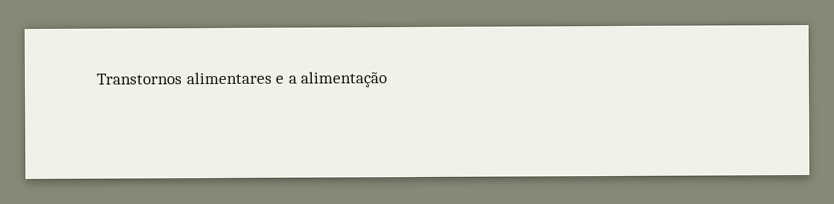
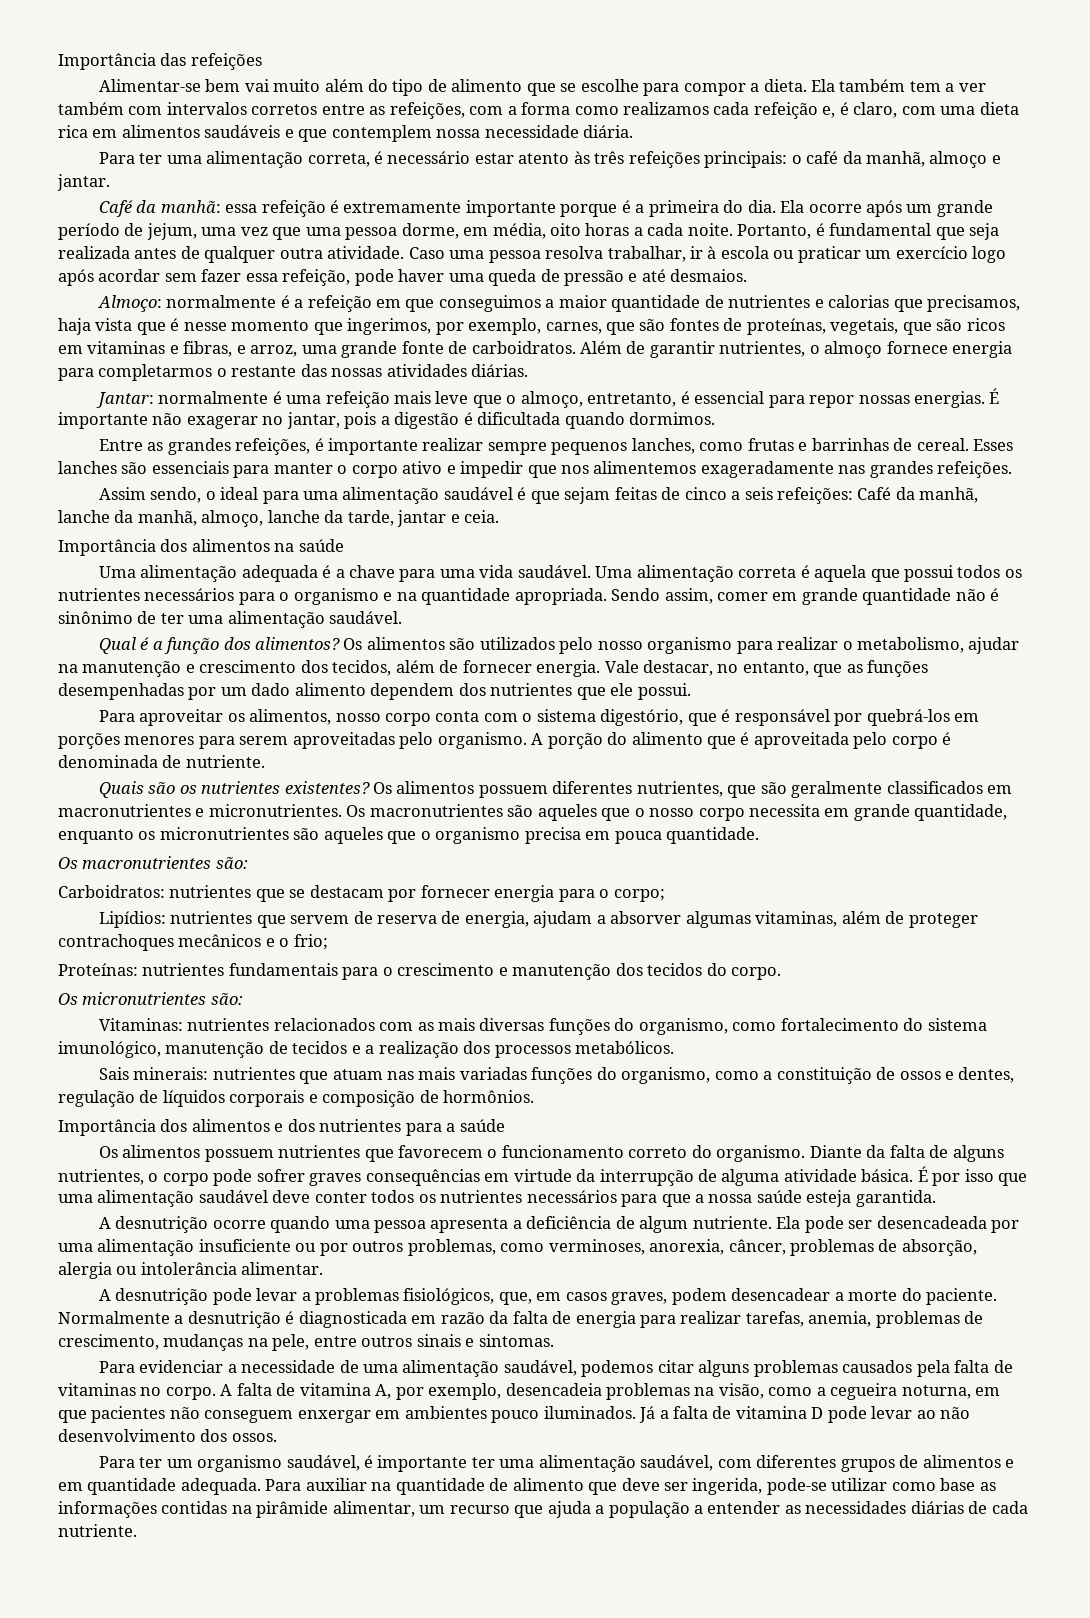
[96,71,388,88] Transtornos alimentares e a alimentação -> [58,53,262,70] [98,79,986,96] [58,102,1019,119] [58,125,634,142] [98,151,1001,168] [57,174,110,191] [98,200,993,217] [58,223,1000,240] [58,246,1007,263] [58,269,748,286] [97,295,1020,312] [58,318,1005,335] [58,341,1013,358] [58,364,529,381] [95,388,1000,408] [58,412,716,429] [98,438,1013,455] [58,461,1013,478] [98,487,979,504] [58,510,500,527] [58,539,344,556] [98,565,1022,582] [58,588,1000,605] [58,611,403,628] [98,637,1020,654] [58,660,929,677] [58,683,691,700] [98,709,979,726] [58,732,952,749] [58,755,265,768] [98,781,1013,798] [58,804,1008,821] [58,827,760,844] [58,856,248,869] [58,885,665,902] [98,911,978,928] [58,934,328,951] [58,963,782,980] [58,992,243,1005] [98,1018,987,1035] [58,1041,675,1058] [98,1067,1015,1084] [58,1090,535,1107] [58,1119,505,1136] [98,1145,1004,1162] [58,1166,1028,1186] [58,1190,936,1207] [98,1216,1019,1233] [58,1239,977,1256] [58,1262,324,1279] [98,1288,997,1305] [58,1311,984,1328] [58,1334,554,1351] [98,1360,1013,1377] [58,1383,1001,1400] [58,1406,971,1423] [58,1429,277,1442] [98,1455,1014,1472] [58,1478,996,1495] [58,1501,1028,1518] [58,1524,137,1537] Importância das refeições // Alimentar-se bem vai muito além do tipo de alimento que se escolhe para compor a dieta. Ela também tem a ver também com intervalos corretos entre as refeições, com a forma como realizamos cada refeição e, é claro, com uma dieta rica em alimentos saudáveis e que contemplem nossa necessidade diária. // Para ter uma alimentação correta, é necessário estar atento às três refeições principais: o café da manhã, almoço e jantar. // Café da manhã: essa refeição é extremamente importante porque é a primeira do dia. Ela ocorre após um grande período de jejum, uma vez que uma pessoa dorme, em média, oito horas a cada noite. Portanto, é fundamental que seja realizada antes de qualquer outra atividade. Caso uma pessoa resolva trabalhar, ir à escola ou praticar um exercício logo após acordar sem fazer essa refeição, pode haver uma queda de pressão e até desmaios. // Almoço: normalmente é a refeição em que conseguimos a maior quantidade de nutrientes e calorias que precisamos, haja vista que é nesse momento que ingerimos, por exemplo, carnes, que são fontes de proteínas, vegetais, que são ricos em vitaminas e fibras, e arroz, uma grande fonte de carboidratos. Além de garantir nutrientes, o almoço fornece energia para completarmos o restante das nossas atividades diárias. // Jantar: normalmente é uma refeição mais leve que o almoço, entretanto, é essencial para repor nossas energias. É importante não exagerar no jantar, pois a digestão é dificultada quando dormimos. // Entre as grandes refeições, é importante realizar sempre pequenos lanches, como frutas e barrinhas de cereal. Esses lanches são essenciais para manter o corpo ativo e impedir que nos alimentemos exageradamente nas grandes refeições. // Assim sendo, o ideal para uma alimentação saudável é que sejam feitas de cinco a seis refeições: Café da manhã, lanche da manhã, almoço, lanche da tarde, jantar e ceia. // Importância dos alimentos na saúde // Uma alimentação adequada é a chave para uma vida saudável. Uma alimentação correta é aquela que possui todos os nutrientes necessários para o organismo e na quantidade apropriada. Sendo assim, comer em grande quantidade não é sinônimo de ter uma alimentação saudável. // Qual é a função dos alimentos? Os alimentos são utilizados pelo nosso organismo para realizar o metabolismo, ajudar na manutenção e crescimento dos tecidos, além de fornecer energia. Vale destacar, no entanto, que as funções desempenhadas por um dado alimento dependem dos nutrientes que ele possui. // Para aproveitar os alimentos, nosso corpo conta com o sistema digestório, que é responsável por quebrá-los em porções menores para serem aproveitadas pelo organismo. A porção do alimento que é aproveitada pelo corpo é denominada de nutriente. // Quais são os nutrientes existentes? Os alimentos possuem diferentes nutrientes, que são geralmente classificados em macronutrientes e micronutrientes. Os macronutrientes são aqueles que o nosso corpo necessita em grande quantidade, enquanto os micronutrientes são aqueles que o organismo precisa em pouca quantidade. // Os macronutrientes são: // Carboidratos: nutrientes que se destacam por fornecer energia para o corpo; // Lipídios: nutrientes que servem de reserva de energia, ajudam a absorver algumas vitaminas, além de proteger contrachoques mecânicos e o frio; // Proteínas: nutrientes fundamentais para o crescimento e manutenção dos tecidos do corpo. // Os micronutrientes são: // Vitaminas: nutrientes relacionados com as mais diversas funções do organismo, como fortalecimento do sistema imunológico, manutenção de tecidos e a realização dos processos metabólicos. // Sais minerais: nutrientes que atuam nas mais variadas funções do organismo, como a constituição de ossos e dentes, regulação de líquidos corporais e composição de hormônios. // Importância dos alimentos e dos nutrientes para a saúde // Os alimentos possuem nutrientes que favorecem o funcionamento correto do organismo. Diante da falta de alguns nutrientes, o corpo pode sofrer graves consequências em virtude da interrupção de alguma atividade básica. É por isso que uma alimentação saudável deve conter todos os nutrientes necessários para que a nossa saúde esteja garantida. // A desnutrição ocorre quando uma pessoa apresenta a deficiência de algum nutriente. Ela pode ser desencadeada por uma alimentação insuficiente ou por outros problemas, como verminoses, anorexia, câncer, problemas de absorção, alergia ou intolerância alimentar. // A desnutrição pode levar a problemas fisiológicos, que, em casos graves, podem desencadear a morte do paciente. Normalmente a desnutrição é diagnosticada em razão da falta de energia para realizar tarefas, anemia, problemas de crescimento, mudanças na pele, entre outros sinais e sintomas. // Para evidenciar a necessidade de uma alimentação saudável, podemos citar alguns problemas causados pela falta de vitaminas no corpo. A falta de vitamina A, por exemplo, desencadeia problemas na visão, como a cegueira noturna, em que pacientes não conseguem enxergar em ambientes pouco iluminados. Já a falta de vitamina D pode levar ao não desenvolvimento dos ossos. // Para ter um organismo saudável, é importante ter uma alimentação saudável, com diferentes grupos de alimentos e em quantidade adequada. Para auxiliar na quantidade de alimento que deve ser ingerida, pode-se utilizar como base as informações contidas na pirâmide alimentar, um recurso que ajuda a população a entender as necessidades diárias de cada nutriente.

